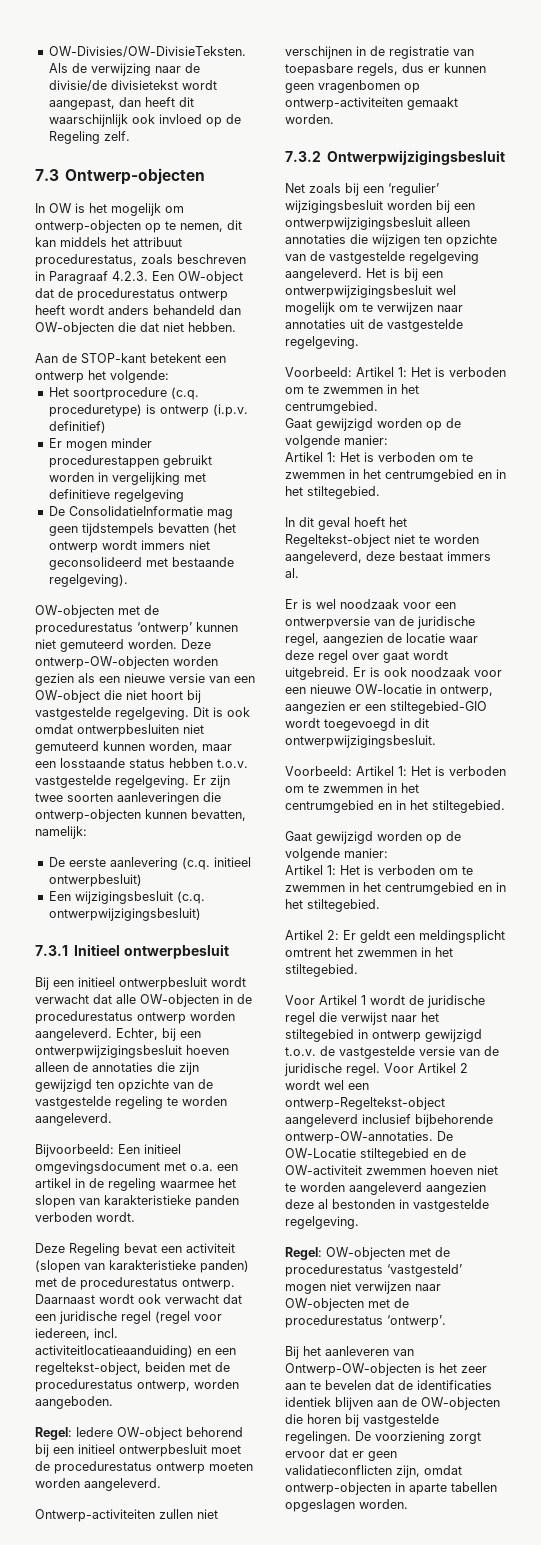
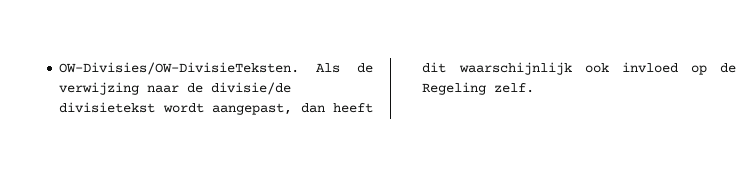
[35,168,206,185] [35,203,184,216] [35,220,242,233] [35,237,182,247] [35,254,246,267] [35,271,243,284] [35,288,228,301] [35,305,241,315] [35,322,236,335] [35,353,226,364] [35,370,169,383] [48,387,199,400] [48,404,248,417] [48,421,106,433] [48,438,152,451] [48,455,212,468] [48,472,206,485] [48,489,184,502] [48,506,233,519] [48,523,236,536] [48,540,210,553] [48,557,234,570] [48,574,128,587] [35,605,159,618] [35,622,238,635] [35,639,211,652] [35,656,218,669] [35,673,255,686] [35,690,201,703] [35,707,250,720] [35,724,204,737] [35,741,232,754] [35,758,248,768] [35,775,230,788] [35,792,221,805] [35,809,246,822] [35,826,87,839] [48,857,251,870] [48,874,142,887] [48,891,205,904] [48,908,201,921] [35,944,230,959] [35,977,246,990] [35,994,252,1007] [35,1011,235,1024] [35,1028,201,1041] [35,1045,229,1058] [35,1062,199,1075] [35,1079,213,1092] [35,1096,227,1109] [35,1113,112,1126] [35,1144,181,1157] [35,1161,238,1174] [35,1178,236,1191] [35,1195,239,1208] [35,1212,135,1222] [35,1243,235,1256] [35,1260,249,1273] [35,1277,235,1290] [35,1294,242,1304] [35,1311,222,1324] [35,1328,118,1340] [35,1345,236,1358] [35,1362,230,1375] [35,1379,239,1392] [35,1396,113,1409] [35,1427,243,1440] [35,1444,241,1457] [35,1461,253,1474] [35,1478,161,1491] [35,1509,218,1522] [285,46,474,59] [285,63,486,76] [285,80,420,93] [285,97,458,110] [285,114,334,124] [285,150,506,165] [285,183,439,196] [285,200,475,213] [285,217,470,230] [285,234,497,247] [285,251,479,264] [285,268,443,281] [285,285,456,298] [285,302,463,315] [285,319,463,332] [285,336,359,349] [285,367,506,377] [285,384,419,394] [285,401,378,414] [285,418,461,431] [285,435,388,448] [285,452,473,462] [285,469,506,482] [285,486,380,499] [285,517,407,530] [285,534,479,547] [285,551,491,564] [285,568,299,578] [285,599,456,609] [285,616,475,629] [285,633,478,646] [285,650,448,663] [285,667,502,680] [285,684,493,697] [285,701,487,714] [285,718,429,731] [285,735,436,748] [285,766,506,776] [285,783,419,793] [285,800,505,813] [285,831,461,844] [285,848,388,861] [285,865,473,875] [285,882,506,895] [285,899,380,912] [285,930,505,943] [285,947,453,957] [285,964,358,977] [285,995,485,1008] [285,1012,439,1025] [285,1029,482,1042] [285,1046,499,1059] [284,1063,468,1076] [285,1080,369,1090] [285,1097,445,1110] [285,1114,493,1127] [285,1131,453,1144] [285,1148,466,1161] [285,1165,498,1175] [285,1182,486,1195] [285,1199,489,1212] [285,1216,359,1229] [285,1247,450,1260] [285,1264,462,1277] [285,1281,441,1294] [285,1298,409,1311] [285,1315,446,1328] [285,1346,414,1359] [285,1363,487,1376] [285,1380,492,1390] [285,1397,500,1410] [285,1414,439,1427] [285,1431,481,1444] [285,1448,397,1461] [285,1465,462,1478] [285,1482,497,1495] [285,1499,408,1512] // 7.3 Ontwerp-objecten // In OW is het mogelijk om ontwerp-objecten op te nemen, dit kan middels het attribuut procedurestatus, zoals beschreven in Paragraaf 4.2.3. Een OW-object dat de procedurestatus ontwerp heeft wordt anders behandeld dan OW-objecten die dat niet hebben. // Aan de STOP-kant betekent een ontwerp het volgende: // Het soortprocedure (c.q. proceduretype) is ontwerp (i.p.v. definitief) // Er mogen minder procedurestappen gebruikt worden in vergelijking met definitieve regelgeving // De ConsolidatieInformatie mag geen tijdstempels bevatten (het ontwerp wordt immers niet geconsolideerd met bestaande regelgeving). // OW-objecten met de procedurestatus ‘ontwerp’ kunnen niet gemuteerd worden. Deze ontwerp-OW-objecten worden gezien als een nieuwe versie van een OW-object die niet hoort bij vastgestelde regelgeving. Dit is ook omdat ontwerpbesluiten niet gemuteerd kunnen worden, maar een losstaande status hebben t.o.v. vastgestelde regelgeving. Er zijn twee soorten aanleveringen die ontwerp-objecten kunnen bevatten, namelijk: // De eerste aanlevering (c.q. initieel ontwerpbesluit) // Een wijzigingsbesluit (c.q. ontwerpwijzigingsbesluit) // 7.3.1 Initieel ontwerpbesluit // Bij een initieel ontwerpbesluit wordt verwacht dat alle OW-objecten in de procedurestatus ontwerp worden aangeleverd. Echter, bij een ontwerpwijzigingsbesluit hoeven alleen de annotaties die zijn gewijzigd ten opzichte van de vastgestelde regeling te worden aangeleverd. // Bijvoorbeeld: Een initieel omgevingsdocument met o.a. een artikel in de regeling waarmee het slopen van karakteristieke panden verboden wordt. // Deze Regeling bevat een activiteit (slopen van karakteristieke panden) met de procedurestatus ontwerp. Daarnaast wordt ook verwacht dat een juridische regel (regel voor iedereen, incl. activiteitlocatieaanduiding) en een regeltekst-object, beiden met de procedurestatus ontwerp, worden aangeboden. // Regel: Iedere OW-object behorend bij een initieel ontwerpbesluit moet de procedurestatus ontwerp moeten worden aangeleverd. // Ontwerp-activiteiten zullen niet verschijnen in de registratie van toepasbare regels, dus er kunnen geen vragenbomen op ontwerp-activiteiten gemaakt worden. // 7.3.2 Ontwerpwijzigingsbesluit // Net zoals bij een ‘regulier’ wijzigingsbesluit worden bij een ontwerpwijzigingsbesluit alleen annotaties die wijzigen ten opzichte van de vastgestelde regelgeving aangeleverd. Het is bij een ontwerpwijzigingsbesluit wel mogelijk om te verwijzen naar annotaties uit de vastgestelde regelgeving. // Voorbeeld: Artikel 1: Het is verboden om te zwemmen in het centrumgebied. // Gaat gewijzigd worden op de volgende manier: // Artikel 1: Het is verboden om te zwemmen in het centrumgebied en in het stiltegebied. // In dit geval hoeft het Regeltekst-object niet te worden aangeleverd, deze bestaat immers al. // Er is wel noodzaak voor een ontwerpversie van de juridische regel, aangezien de locatie waar deze regel over gaat wordt uitgebreid. Er is ook noodzaak voor een nieuwe OW-locatie in ontwerp, aangezien er een stiltegebied-GIO wordt toegevoegd in dit ontwerpwijzigingsbesluit. // Voorbeeld: Artikel 1: Het is verboden om te zwemmen in het centrumgebied en in het stiltegebied. // Gaat gewijzigd worden op de volgende manier: // Artikel 1: Het is verboden om te zwemmen in het centrumgebied en in het stiltegebied. // Artikel 2: Er geldt een meldingsplicht omtrent het zwemmen in het stiltegebied. // Voor Artikel 1 wordt de juridische regel die verwijst naar het stiltegebied in ontwerp gewijzigd t.o.v. de vastgestelde versie van de juridische regel. Voor Artikel 2 wordt wel een ontwerp-Regeltekst-object aangeleverd inclusief bijbehorende ontwerp-OW-annotaties. De OW-Locatie stiltegebied en de OW-activiteit zwemmen hoeven niet te worden aangeleverd aangezien deze al bestonden in vastgestelde regelgeving. // Regel: OW-objecten met de procedurestatus ‘vastgesteld’ mogen niet verwijzen naar OW-objecten met de procedurestatus ‘ontwerp’. // Bij het aanleveren van Ontwerp-OW-objecten is het zeer aan te bevelen dat de identificaties identiek blijven aan de OW-objecten die horen bij vastgestelde regelingen. De voorziening zorgt ervoor dat er geen validatieconflicten zijn, omdat ontwerp-objecten in aparte tabellen opgeslagen worden. -> (535, 88) none

